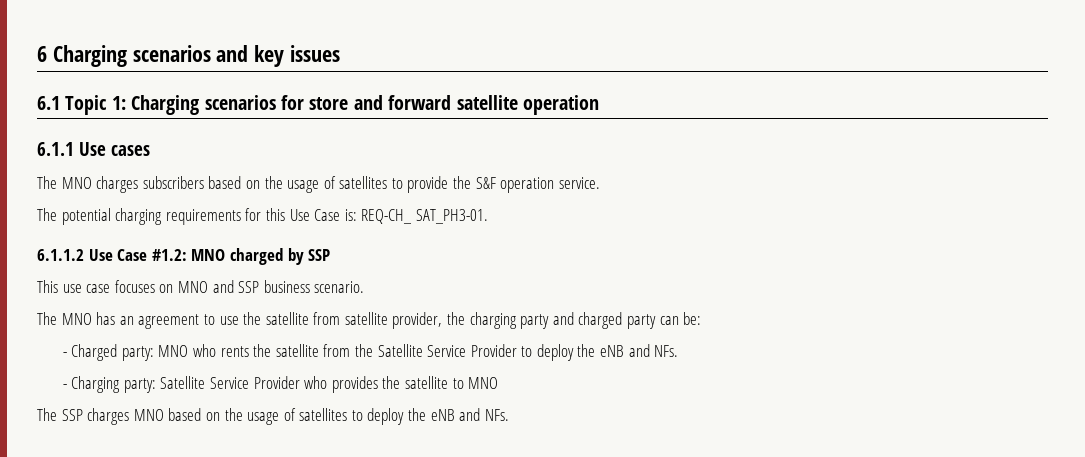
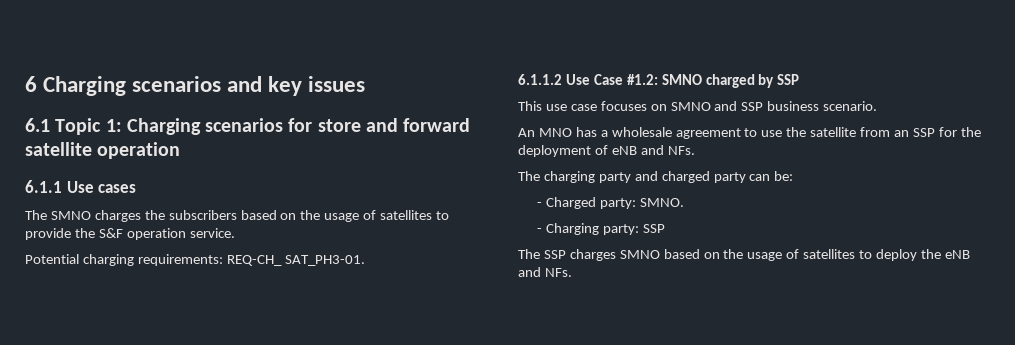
[61,176,139,193] MNO charges -> [50,210,165,222] SMNO charges the
[37,208,357,225] The potential charging requirements for this Use Case is: -> [25,254,223,266] Potential charging requirements:
[191,249,226,261] MNO -> [661,74,702,85] SMNO
[177,281,208,293] MNO -> [670,102,711,111] SMNO
[37,312,57,325] The -> [518,128,535,137] An
[119,316,134,325] an -> [600,127,672,137] a wholesale
[344,312,466,329] satellite provider, the -> [894,127,981,137] [518,145,695,157] [518,171,540,181] an SSP for the deployment of eNB and NFs. // The
[158,344,679,361] [62,376,499,393] MNO who rents the satellite from the Satellite Service Provider to deploy the eNB and NFs. // - Charging party: Satellite Service Provider who provides the satellite to MNO -> [639,198,684,207] [537,223,665,235] SMNO. // - Charging party: SSP
[133,409,164,421] MNO -> [619,250,660,259] SMNO

